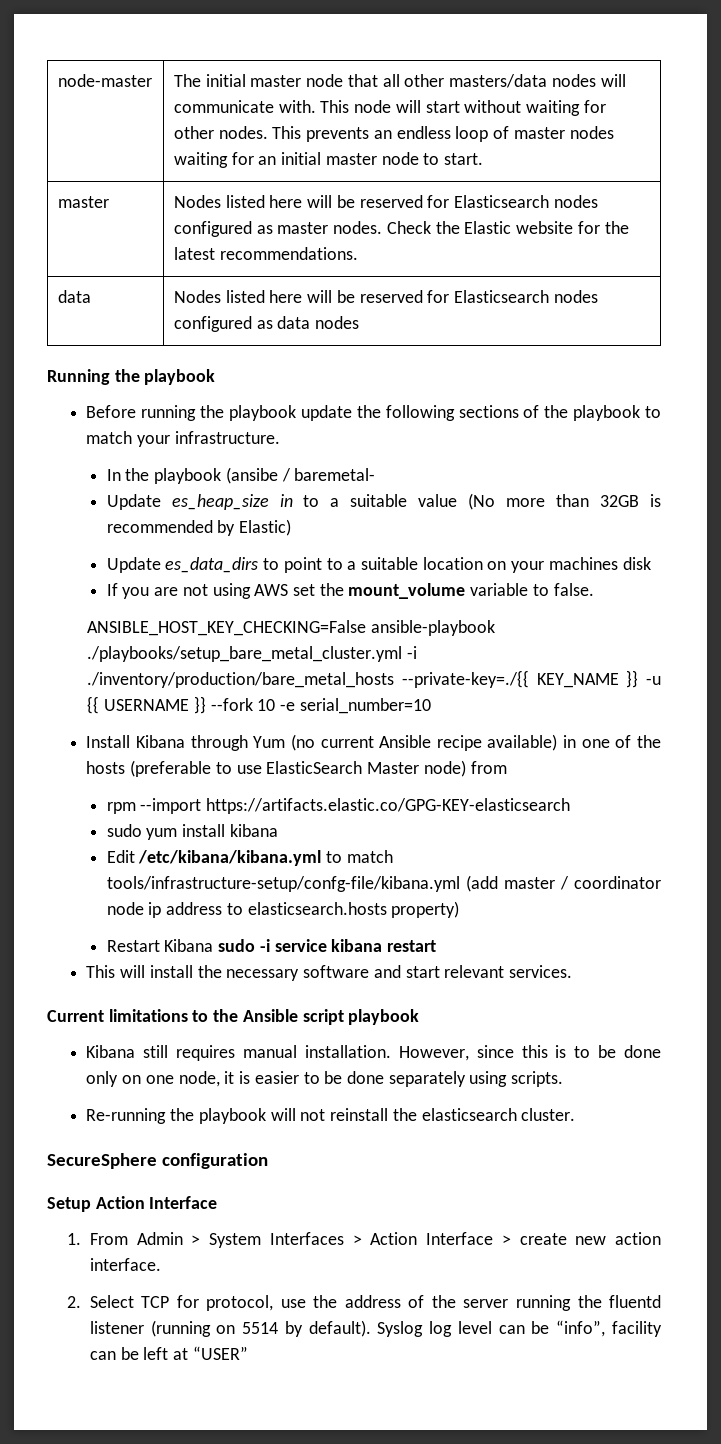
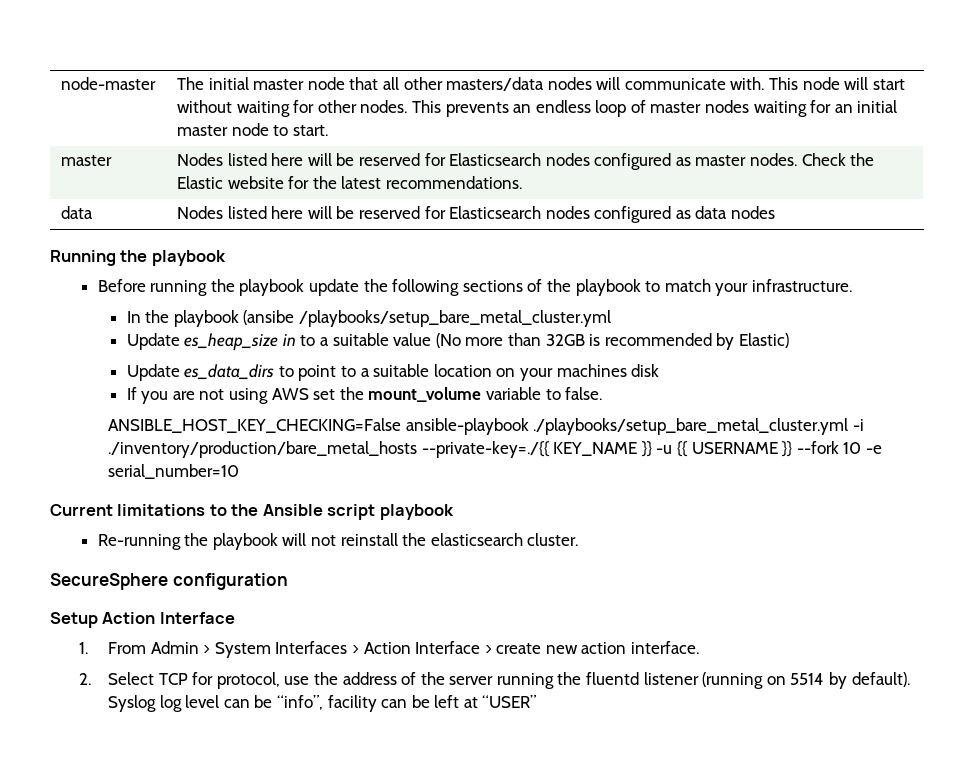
[281,468,376,482] / baremetal- -> [299,310,612,327] /playbooks/setup_bare_metal_cluster.yml
[86,734,661,751] [86,760,507,777] [106,798,571,814] [106,824,278,840] [106,850,393,866] [106,875,661,892] [106,901,460,918] [106,939,437,952] [86,965,572,981] // Install Kibana through Yum (no current Ansible recipe available) in one of the hosts (preferable to use ElasticSearch Master node) from // rpm --import https://artifacts.elastic.co/GPG-KEY-elasticsearch // sudo yum install kibana // Edit /etc/kibana/kibana.yml to match tools/infrastructure-setup/confg-file/kibana.yml (add master / coordinator node ip address to elasticsearch.hosts property) // Restart Kibana sudo -i service kibana restart // This will install the necessary software and start relevant services. -> (239, 471) none
[86,1045,661,1061] [86,1071,564,1087] // Kibana still requires manual installation. However, since this is to be done only on one node, it is easier to be done separately using scripts. -> (454, 512) none

